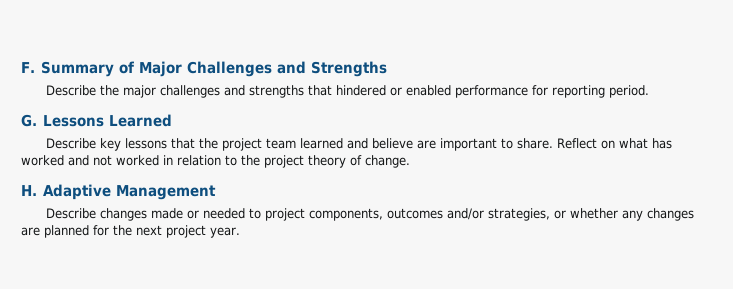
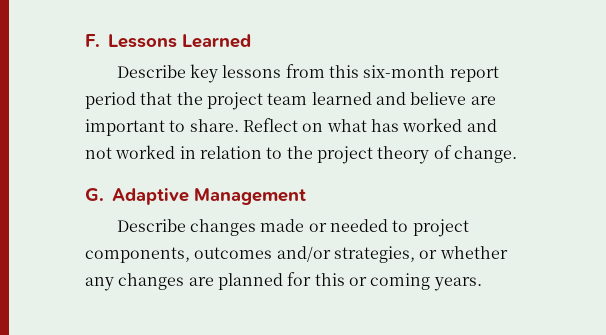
[41,61,388,77] [45,85,649,98] [21,114,37,127] Summary of Major Challenges and Strengths // Describe the major challenges and strengths that hindered or enabled performance for reporting period. // G. -> (100, 40) none
(167, 143) none -> [285,64,499,82] [85,92,136,109] from this six-month report period
[21,185,37,196] H. -> [85,188,104,201] G.
[113,225,240,238] the next project year. -> [314,273,482,291] this or coming years.

